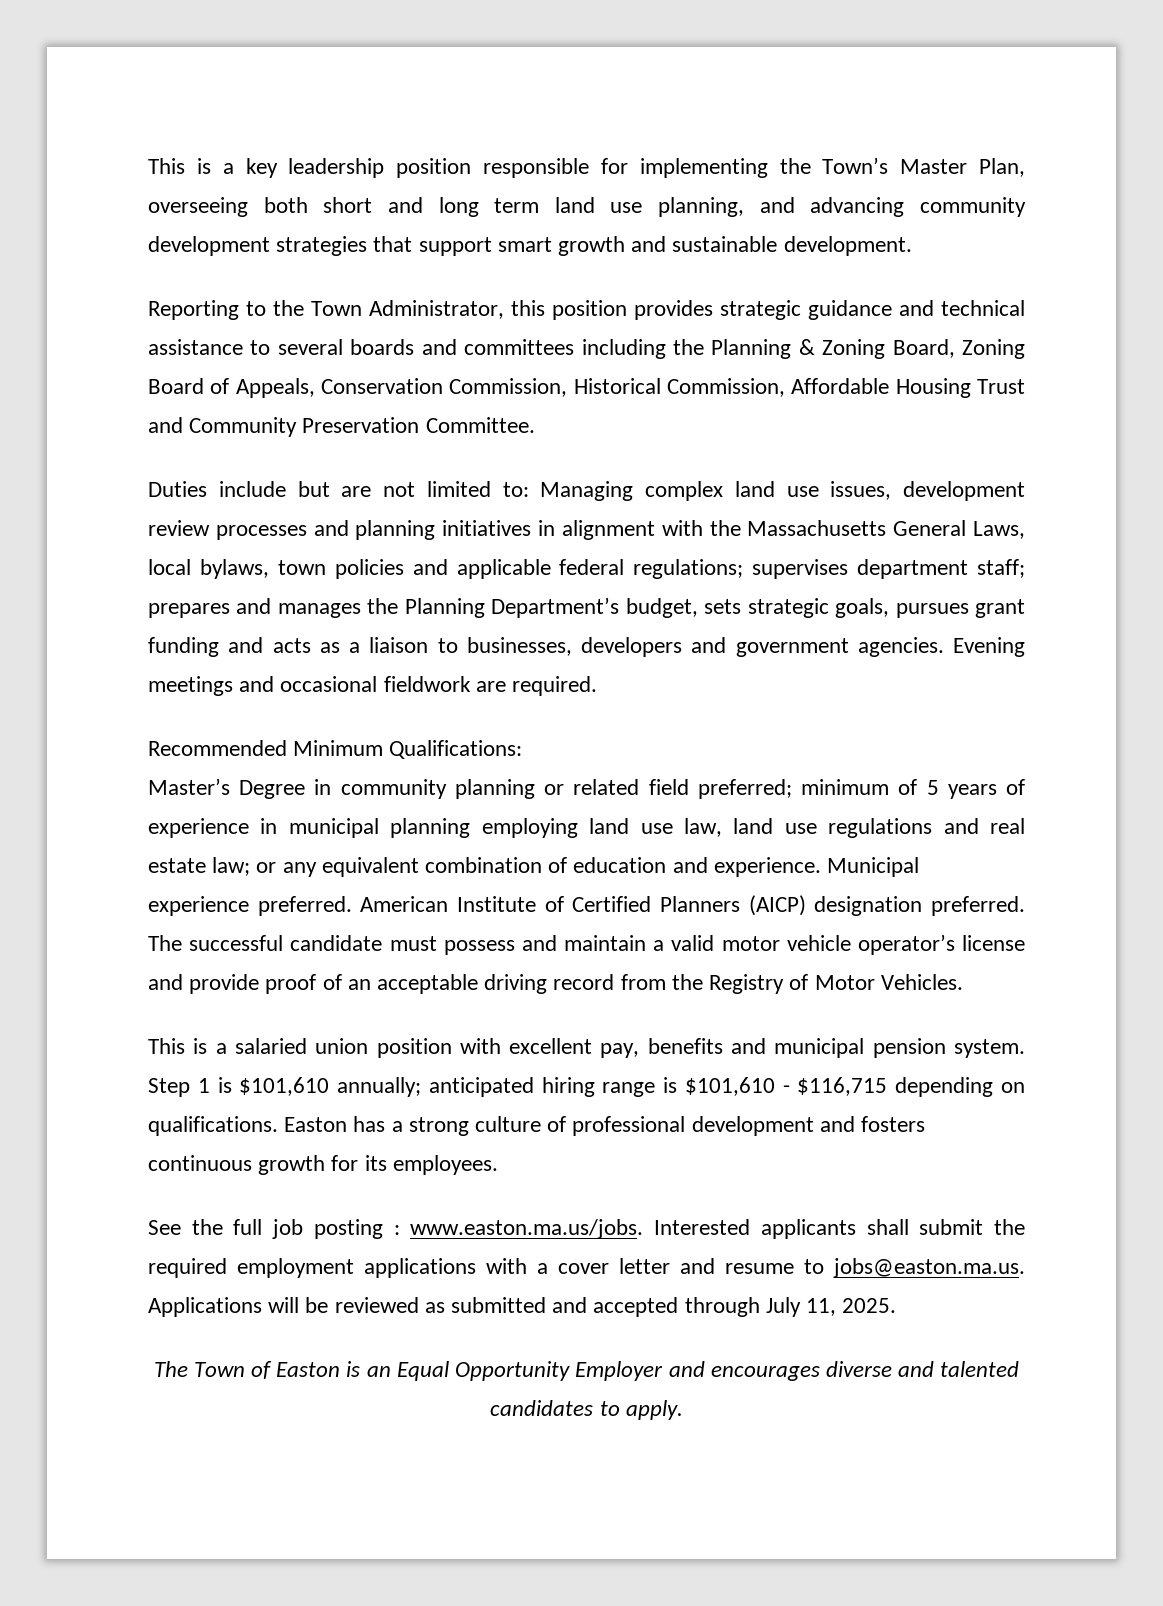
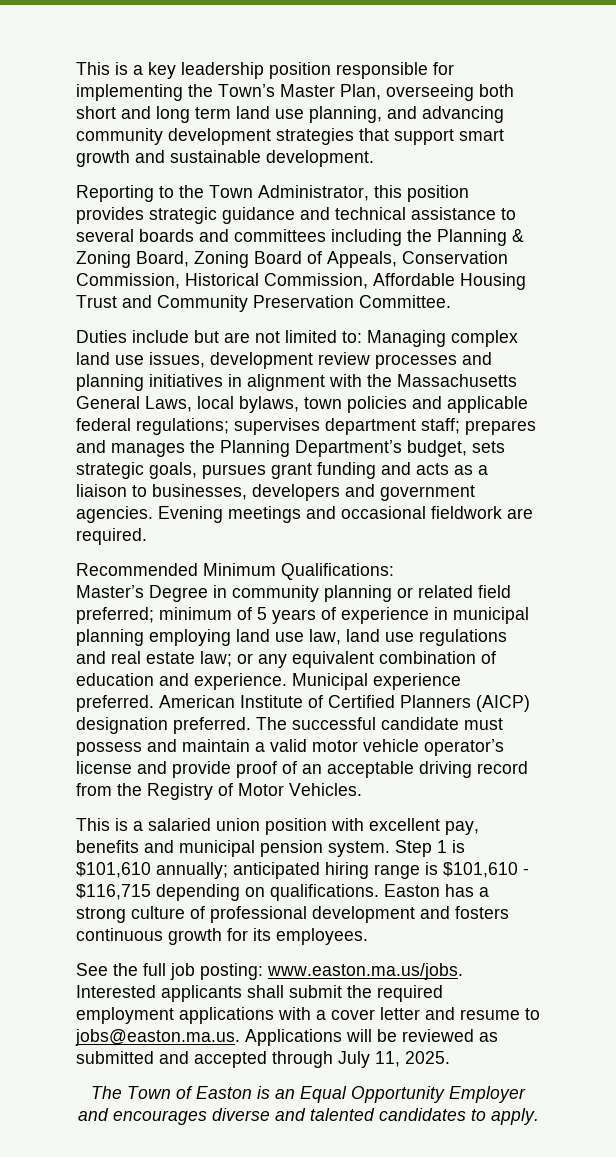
[313,1219,400,1239] posting : -> [200,963,263,980] posting:

